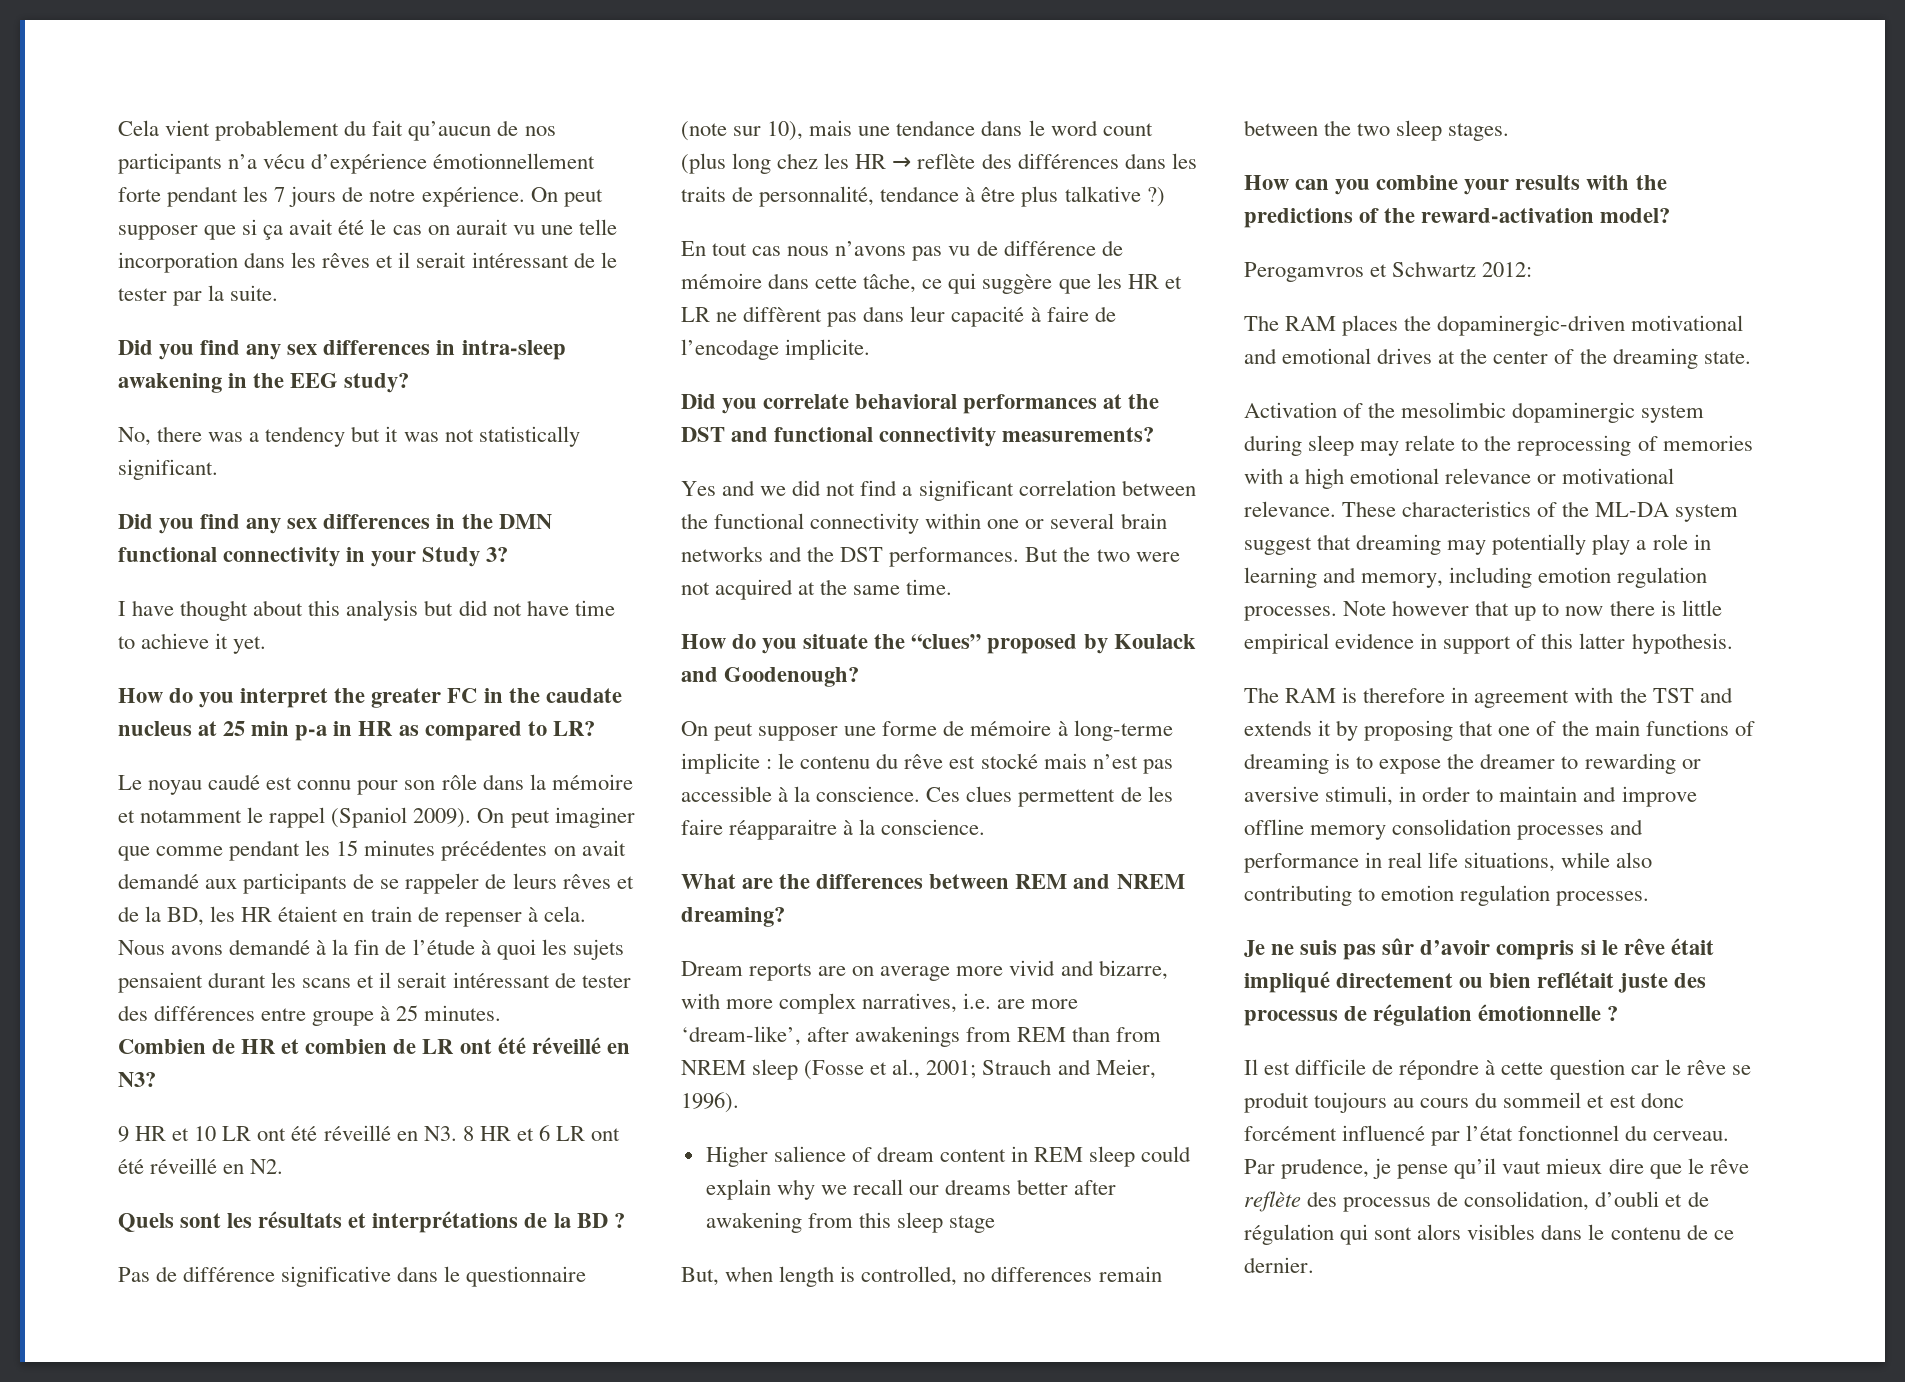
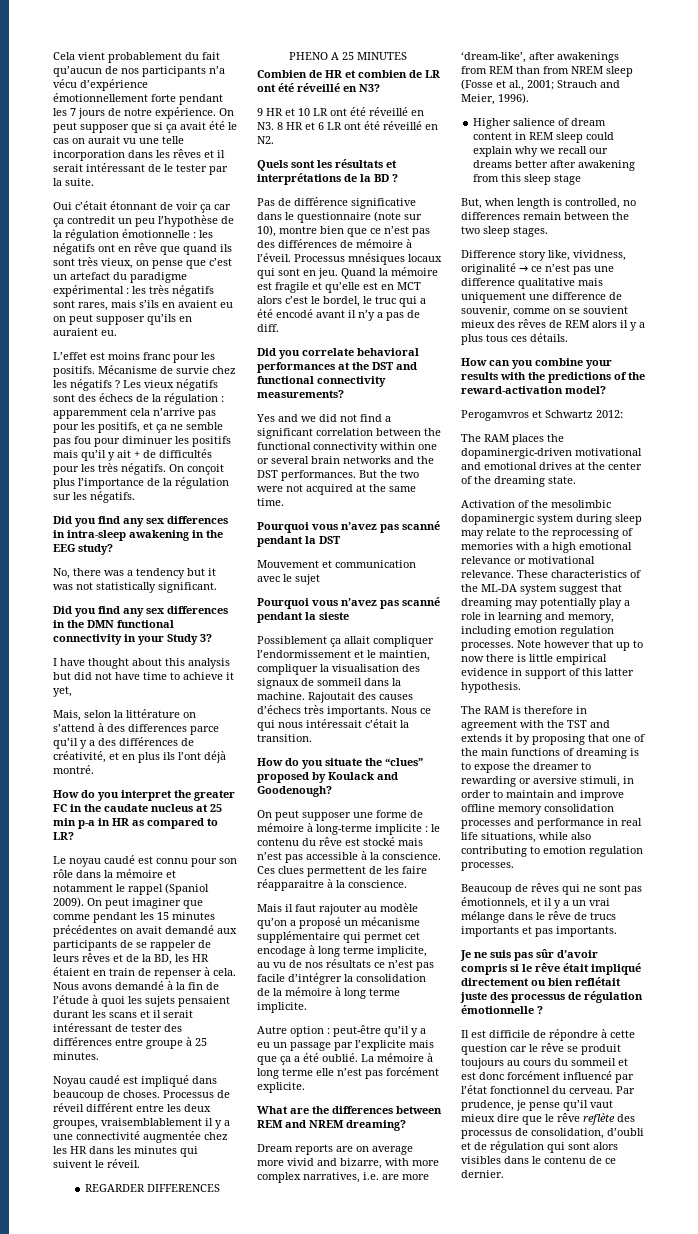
(279, 293) none -> [53,201,231,213] [53,215,234,227] [53,229,213,241] [53,243,232,255] [53,257,232,269] [53,272,187,283] [53,285,214,297] [53,300,233,311] [53,314,192,325] [53,328,117,336] [53,352,215,363] [53,365,236,377] [53,379,218,391] [53,393,224,405] [53,408,216,419] [53,422,223,433] [53,436,231,447] [53,449,212,461] [53,463,224,475] [53,477,229,489] [53,491,135,503] // Oui c’était étonnant de voir ça car ça contredit un peu l’hypothèse de la régulation émotionnelle : les négatifs ont en rêve que quand ils sont très vieux, on pense que c’est un artefact du paradigme expérimental : les très négatifs sont rares, mais s’ils en avaient eu on peut supposer qu’ils en auraient eu. // L’effet est moins franc pour les positifs. Mécanisme de survie chez les négatifs ? Les vieux négatifs sont des échecs de la régulation : apparemment cela n’arrive pas pour les positifs, et ça ne semble pas fou pour diminuer les positifs mais qu’il y ait + de difficultés pour les très négatifs. On conçoit plus l’importance de la régulation sur les négatifs.
[233,636,267,654] yet. -> [53,686,72,697] [53,709,196,721] [53,723,219,735] [53,737,194,749] [53,751,226,763] [53,765,94,774] yet, // Mais, selon la littérature on s’attend à des differences parce qu’il y a des différences de créativité, et en plus ils l’ont déjà montré.
(502, 1013) none -> [53,1075,217,1087] [53,1090,230,1101] [53,1103,211,1112] [53,1118,230,1129] [53,1131,228,1143] [53,1146,198,1157] [53,1159,140,1168] [84,1184,220,1192] [288,52,407,60] // Noyau caudé est impliqué dans beaucoup de choses. Processus de réveil différent entre les deux groupes, vraisemblablement il y a une connectivité augmentée chez les HR dans les minutes qui suivent le réveil. // REGARDER DIFFERENCES PHENO A 25 MINUTES
[809,120,1153,136] [681,153,1197,174] [681,186,1165,207] [681,240,1123,261] [681,273,1182,294] [681,306,1116,327] [681,339,871,360] mais une tendance dans le word count (plus long chez les HR → reflète des différences dans les traits de personnalité, tendance à être plus talkative ?) // En tout cas nous n’avons pas vu de différence de mémoire dans cette tâche, ce qui suggère que les HR et LR ne diffèrent pas dans leur capacité à faire de l’encodage implicite. -> [279,226,430,237] [257,239,412,248] [257,253,442,265] [257,267,438,279] [257,282,421,293] [257,296,426,307] [257,309,420,321] [257,324,279,332] montre bien que ce n’est pas des différences de mémoire à l’éveil. Processus mnésiques locaux qui sont en jeu. Quand la mémoire est fragile et qu’elle est en MCT alors c’est le bordel, le truc qui a été encodé avant il n’y a pas de diff.
(953, 587) none -> [257,521,440,533] [257,536,341,547] [257,560,416,568] [257,574,320,585] [257,597,440,609] [257,612,349,623] [257,636,434,647] [257,650,430,661] [257,664,420,675] [257,678,401,689] [257,692,413,703] [257,705,431,717] [257,719,409,731] [257,734,312,742] // Pourquoi vous n’avez pas scanné pendant la DST // Mouvement et communication avec le sujet // Pourquoi vous n’avez pas scanné pendant la sieste // Possiblement ça allait compliquer l’endormissement et le maintien, compliquer la visualisation des signaux de sommeil dans la machine. Rajoutait des causes d’échecs très importants. Nous ce qui nous intéressait c’était la transition.
(986, 827) none -> [257,903,418,915] [257,917,420,929] [257,931,420,943] [257,945,427,957] [257,959,434,971] [257,973,426,985] [257,987,400,999] [257,1002,307,1013] [257,1025,426,1037] [257,1040,434,1051] [257,1053,433,1065] [257,1067,439,1079] [257,1082,305,1093] // Mais il faut rajouter au modèle qu’on a proposé un mécanisme supplémentaire qui permet cet encodage à long terme implicite, au vu de nos résultats ce n’est pas facile d’intégrer la consolidation de la mémoire à long terme implicite. // Autre option : peut-être qu’il y a eu un passage par l’explicite mais que ça a été oublié. La mémoire à long terme elle n’est pas forcément explicite.
(1510, 132) none -> [461,250,626,261] [461,263,614,275] [461,278,603,289] [461,292,622,303] [461,306,628,317] [461,319,645,331] [461,333,568,345] // Difference story like, vividness, originalité → ce n’est pas une difference qualitative mais uniquement une difference de souvenir, comme on se souvient mieux des rêves de REM alors il y a plus tous ces détails.
(1650, 898) none -> [461,883,642,895] [461,897,610,909] [461,911,616,923] [461,926,617,937] // Beaucoup de rêves qui ne sont pas émotionnels, et il y a un vrai mélange dans le rêve de trucs importants et pas importants.

